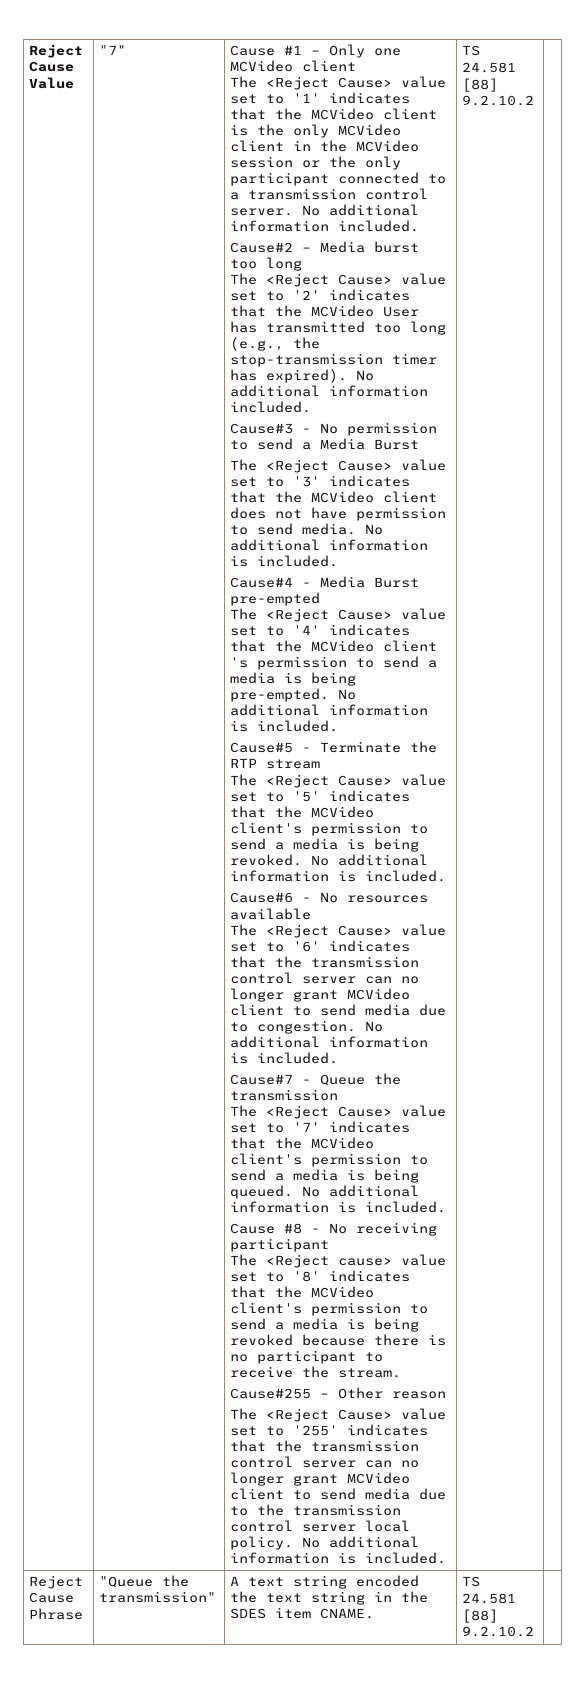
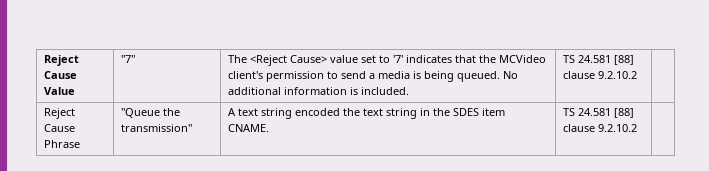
[229,44,401,58] [229,60,356,72] [229,76,446,90] [229,92,410,104] [229,108,437,120] [229,124,401,138] [229,140,419,152] [229,156,401,170] [229,172,446,186] [229,188,428,200] [229,204,419,216] [229,220,419,232] [229,241,419,253] [229,257,302,271] [229,273,446,287] [229,289,410,301] [229,305,419,317] [229,321,446,335] [229,337,320,351] [229,353,437,367] [229,369,374,383] [229,385,428,397] [229,401,311,413] [229,422,437,436] [229,438,419,450] [229,459,446,473] [229,475,410,487] [229,491,437,503] [229,507,446,521] [229,523,383,535] [229,539,428,551] [229,555,338,567] [229,576,419,588] [229,592,320,606] [229,608,446,622] [229,624,410,636] [229,640,437,652] [229,656,437,670] [229,672,356,686] [229,688,356,702] [229,704,428,716] [229,720,338,732] [229,741,437,753] [229,758,320,769] [229,774,446,788] [229,790,410,802] [229,806,374,818] [229,822,428,836] [229,838,419,852] [229,854,428,866] [229,870,446,882] [229,892,428,903] [229,908,311,920] [229,924,446,938] [229,940,410,952] [229,956,419,968] [229,972,419,984] [229,988,410,1002] [229,1004,446,1016] [229,1020,383,1034] [229,1036,428,1048] [229,1052,338,1064] [229,1073,401,1086] [229,1089,338,1101] Cause #1 – Only one MCVideo client // The <Reject Cause> value set to '1' indicates that the MCVideo client is the only MCVideo client in the MCVideo session or the only participant connected to a transmission control server. No additional information included. // Cause#2 – Media burst too long // The <Reject Cause> value set to '2' indicates that the MCVideo User has transmitted too long (e.g., the stop-transmission timer has expired). No additional information included. // Cause#3 - No permission to send a Media Burst // The <Reject Cause> value set to '3' indicates that the MCVideo client does not have permission to send media. No additional information is included. // Cause#4 - Media Burst pre-empted // The <Reject Cause> value set to '4' indicates that the MCVideo client 's permission to send a media is being pre-empted. No additional information is included. // Cause#5 - Terminate the RTP stream // The <Reject Cause> value set to '5' indicates that the MCVideo client's permission to send a media is being revoked. No additional information is included. // Cause#6 - No resources available // The <Reject Cause> value set to '6' indicates that the transmission control server can no longer grant MCVideo client to send media due to congestion. No additional information is included. // Cause#7 - Queue the transmission // -> (136, 59) none
[229,1222,437,1236] [229,1238,329,1252] [229,1254,446,1268] [229,1270,410,1282] [229,1286,374,1298] [229,1302,428,1316] [229,1318,419,1332] [229,1334,446,1346] [229,1350,383,1364] [229,1366,401,1378] [229,1387,446,1399] [229,1408,446,1422] [229,1424,428,1436] [229,1440,419,1452] [229,1456,419,1468] [229,1472,410,1486] [229,1488,446,1500] [229,1504,401,1516] [229,1520,410,1532] [229,1536,419,1550] [229,1552,446,1564] [461,45,480,56] [461,62,516,73] [461,78,498,92] // Cause #8 - No receiving participant // The <Reject cause> value set to '8' indicates that the MCVideo client's permission to send a media is being revoked because there is no participant to receive the stream. // Cause#255 – Other reason // The <Reject Cause> value set to '255' indicates that the transmission control server can no longer grant MCVideo client to send media due to the transmission control server local policy. No additional information is included. | TS 24.581 [88] -> [563,55,635,65] [563,71,596,79] | TS 24.581 [88] clause
(498, 1616) none -> [563,124,596,132] clause

